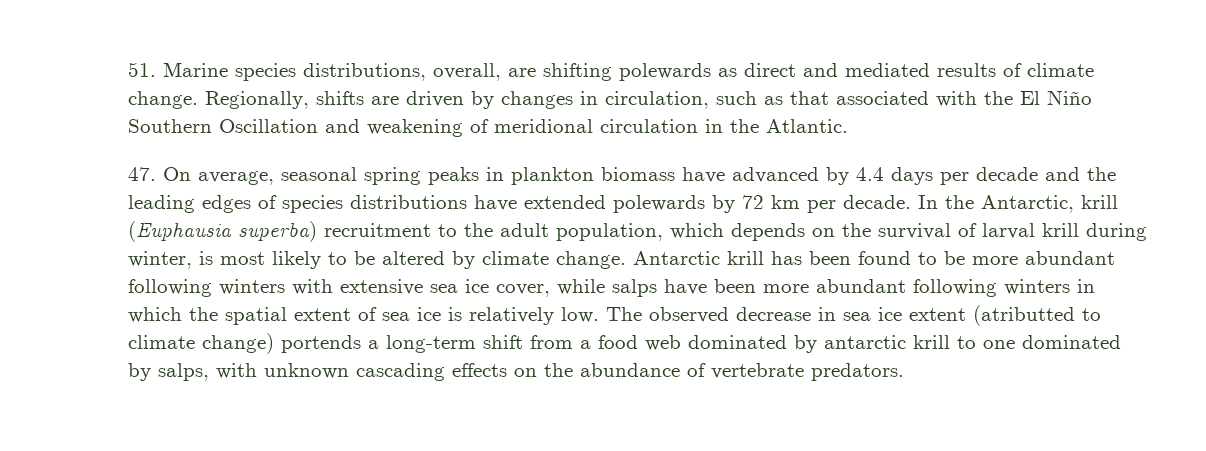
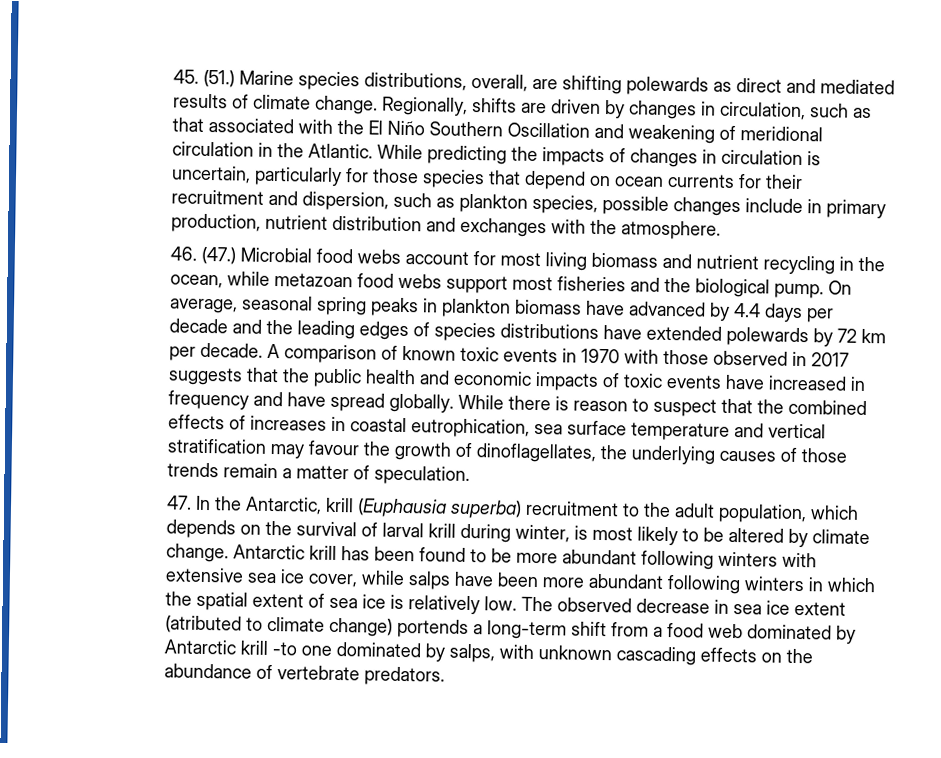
[128,62,157,77] 51. -> [172,69,235,88] 45. (51.)
[128,167,157,181] // 47. -> [376,144,821,168] [170,165,803,190] [170,189,886,219] [170,213,721,240] [169,246,885,275] [169,271,824,299] While predicting the impacts of changes in circulation is uncertain, particularly for those species that depend on ocean currents for their recruitment and dispersion, such as plankton species, possible changes include in primary production, nutrient distribution and exchanges with the atmosphere. // 46. (47.) Microbial food webs account for most living biomass and nutrient recycling in the ocean, while metazoan food webs support most fisheries and the biological pump.
(912, 202) none -> [266,343,849,367] [167,367,866,391] [167,390,867,417] [167,414,826,441] [166,438,847,465] [166,462,470,485] [165,495,192,510] A comparison of known toxic events in 1970 with those observed in 2017 suggests that the public health and economic impacts of toxic events have increased in frequency and have spread globally. While there is reason to suspect that the combined effects of increases in coastal eutrophication, sea surface temperature and vertical stratification may favour the growth of dinoflagellates, the underlying causes of those trends remain a matter of speculation. // 47.
[973,305,1076,326] (atributted -> [164,615,242,634] (atributed
[824,335,977,349] antarctic krill to -> [163,639,297,656] Antarctic krill -to

